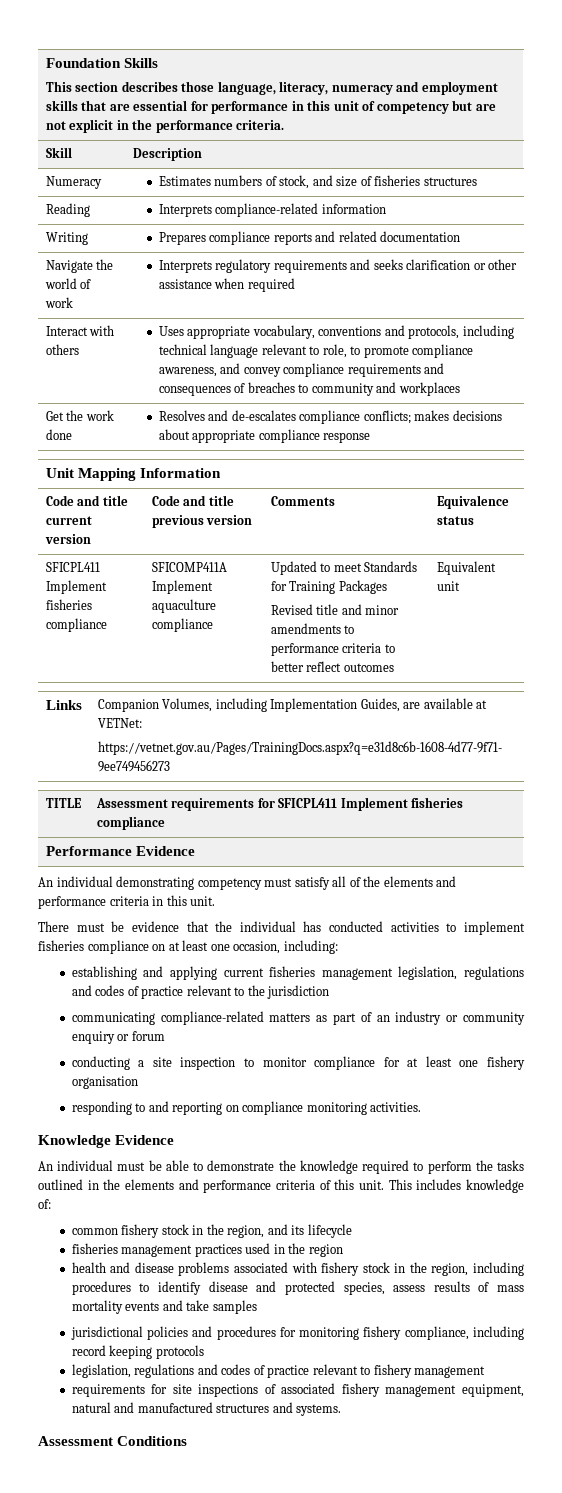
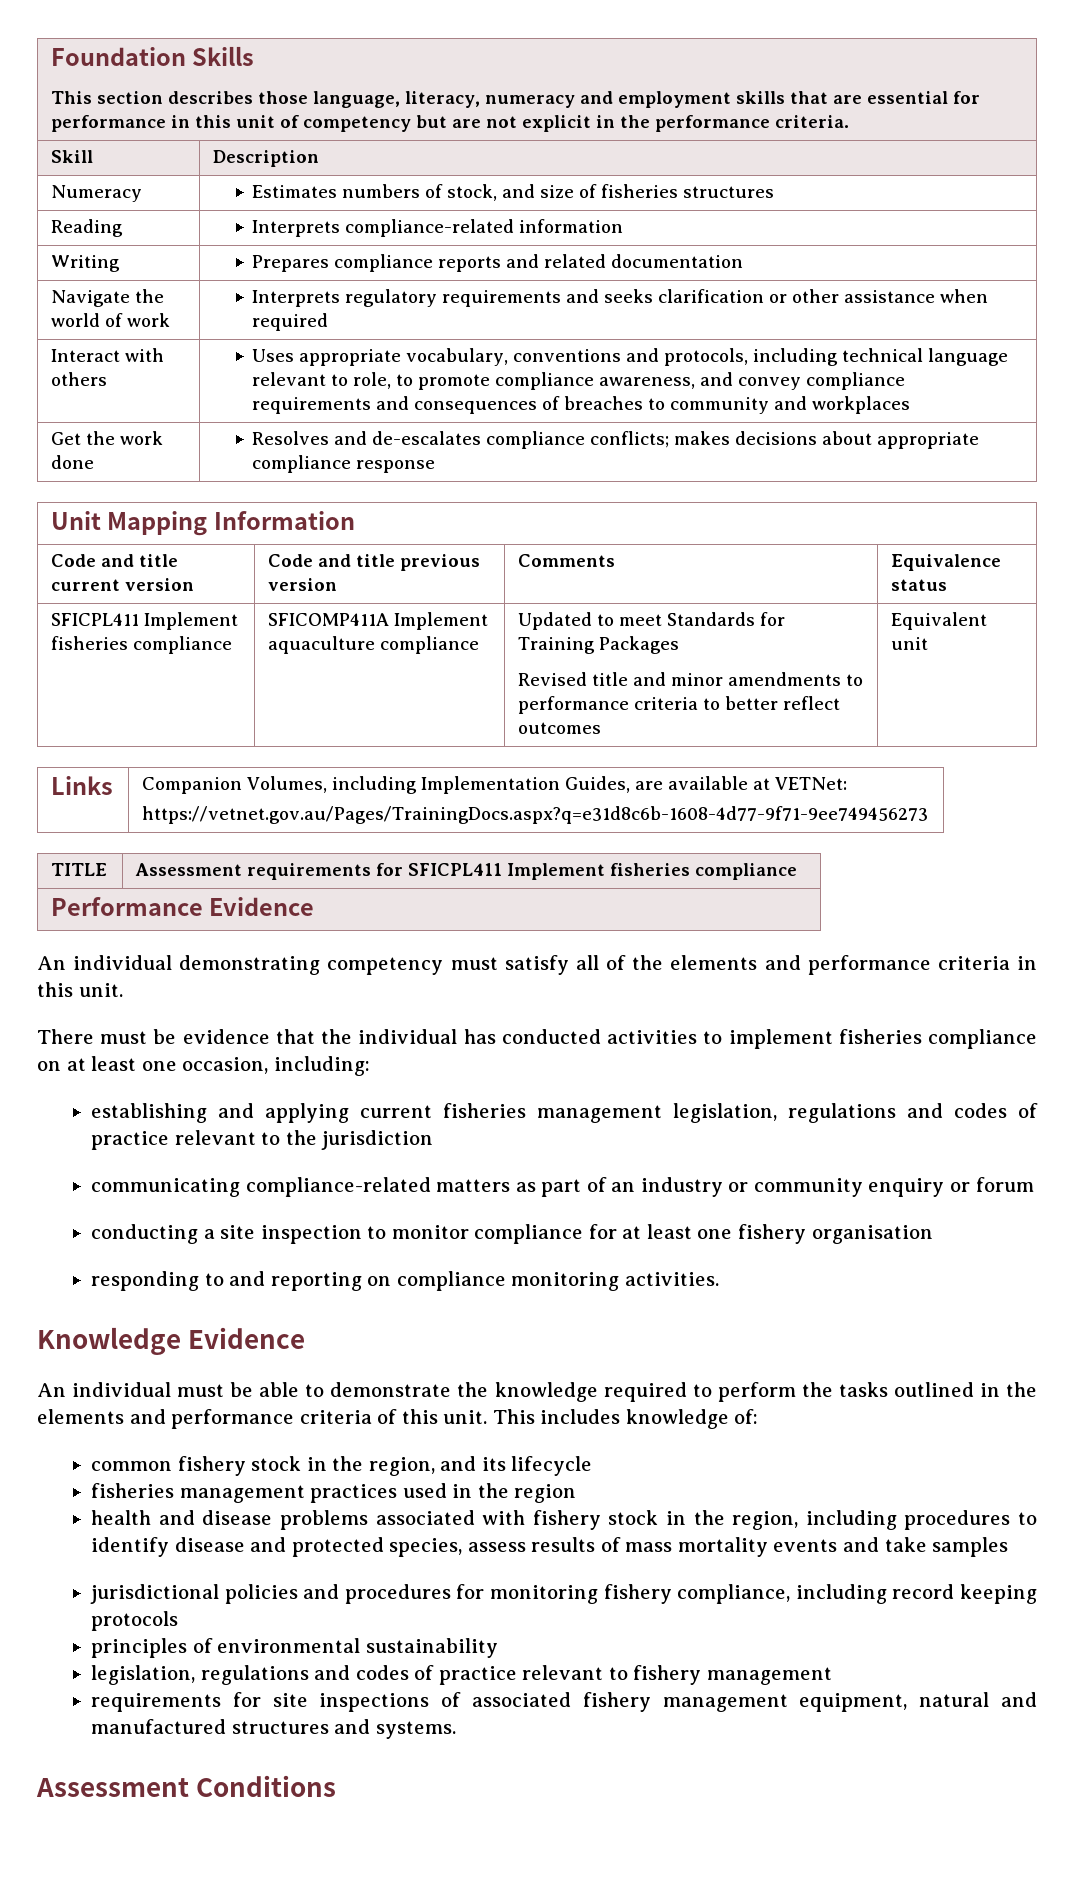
(204, 1352) none -> [91,1638,498,1658] // principles of environmental sustainability

